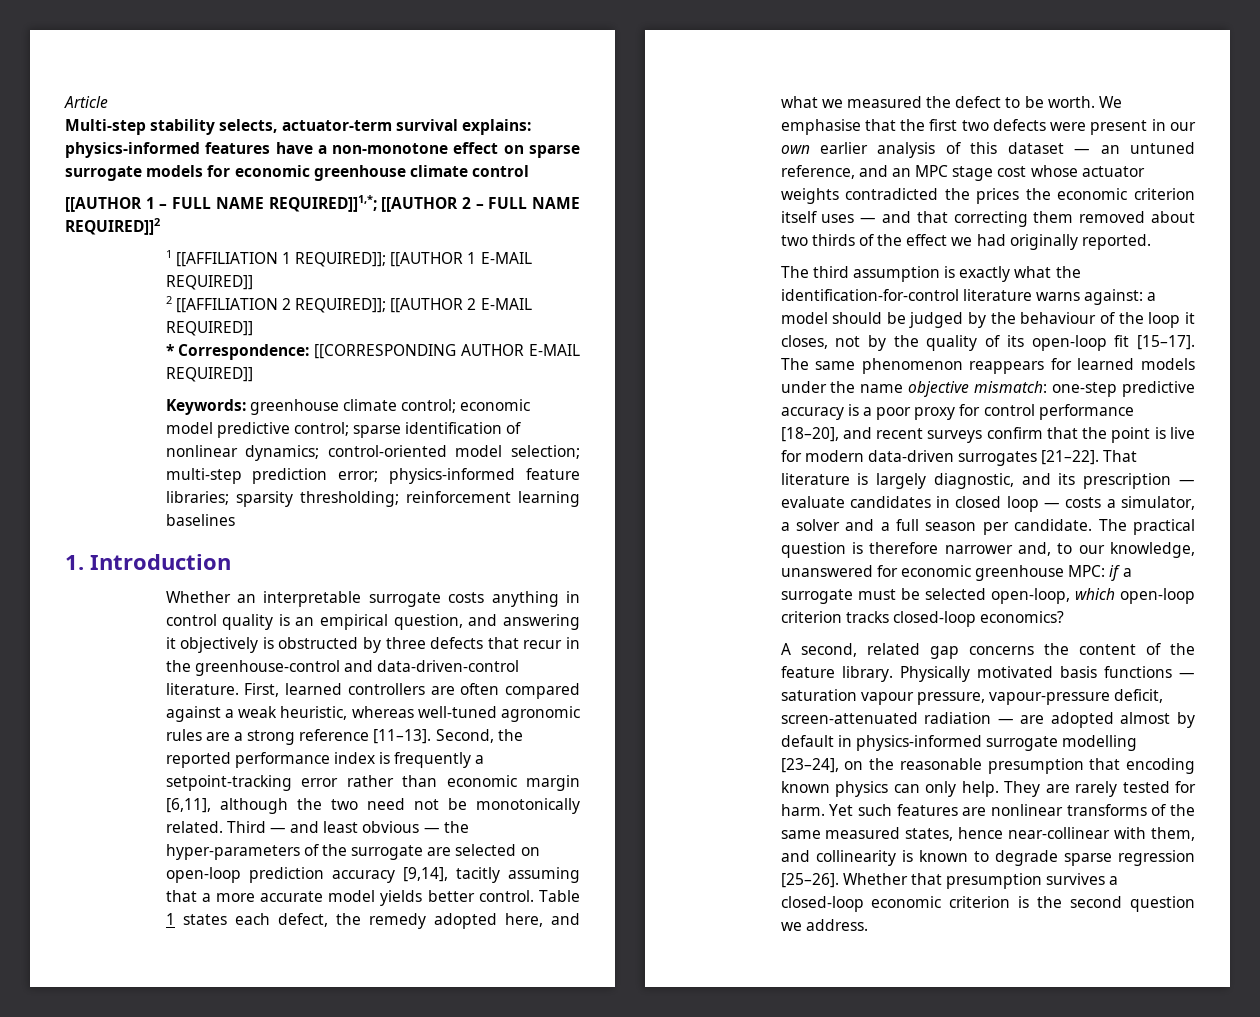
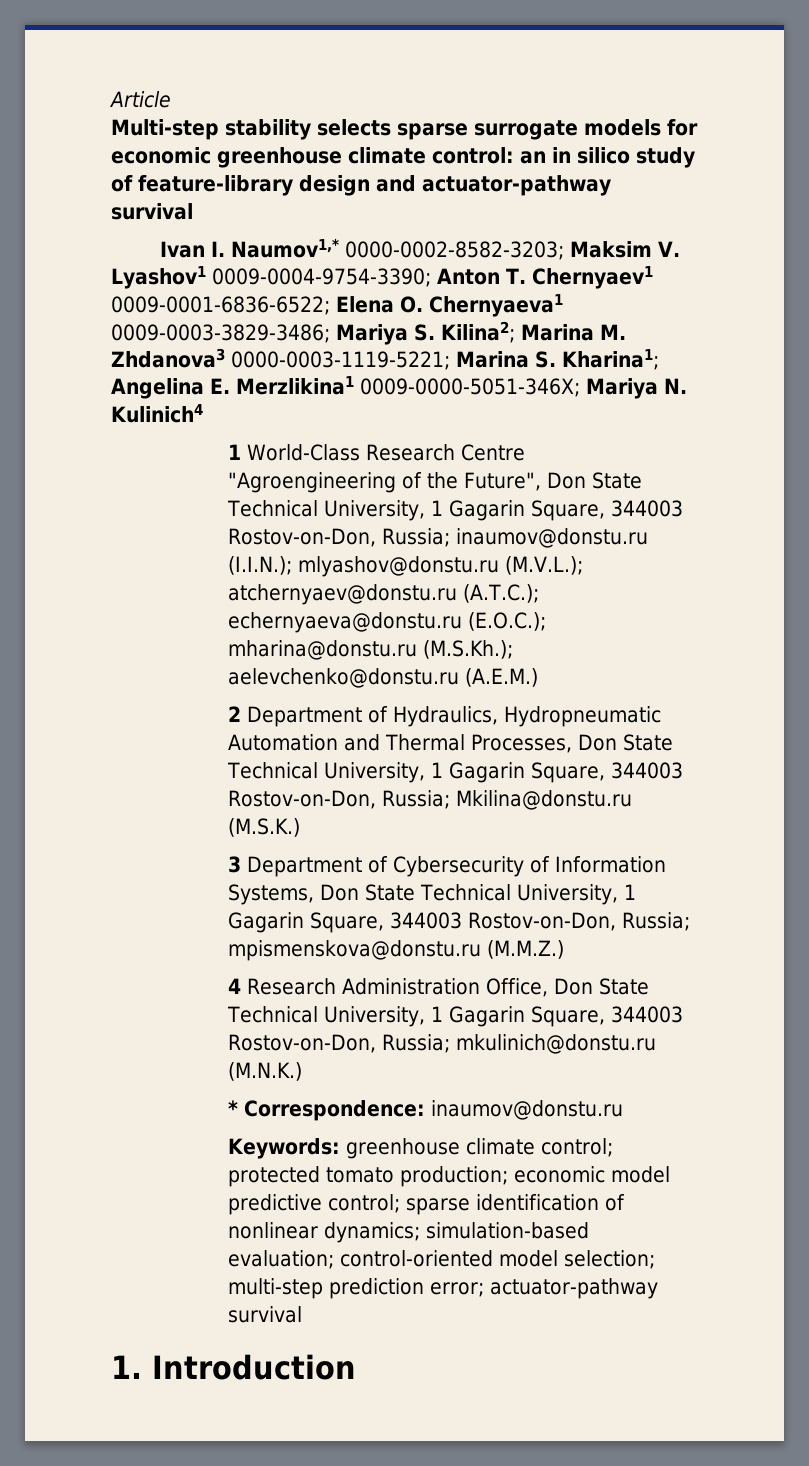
[219,119,531,135] [65,142,524,158] selects, actuator-term survival explains: physics-informed features have a non-monotone effect on -> [317,119,391,136] selects
[472,165,530,177] [65,195,580,212] [65,218,160,235] [165,250,532,267] [165,275,253,290] [165,296,532,313] [165,321,253,336] [165,344,580,360] [165,367,253,382] control // [[AUTHOR 1 – FULL NAME REQUIRED]]1,*; [[AUTHOR 2 – FULL NAME REQUIRED]]2 // 1 [[AFFILIATION 1 REQUIRED]]; [[AUTHOR 1 E-MAIL REQUIRED]] // 2 [[AFFILIATION 2 REQUIRED]]; [[AUTHOR 2 E-MAIL REQUIRED]] // * Correspondence: [[CORRESPONDING AUTHOR E-MAIL REQUIRED]] -> [432,147,695,168] [111,175,611,196] [111,203,193,220] [160,238,681,260] [111,266,653,289] [111,294,563,317] [111,321,626,345] [111,348,659,370] [111,376,687,399] [111,404,203,423] [228,444,525,461] [228,472,643,493] [227,500,683,521] [228,528,648,548] [228,556,584,577] [228,584,540,605] [228,612,547,633] [228,640,514,660] [228,668,539,688] [228,706,662,727] [228,734,674,753] [227,762,683,783] [228,790,632,810] [228,818,301,837] [228,856,667,877] [228,884,636,905] [228,912,691,933] [228,940,565,961] [228,978,650,997] [227,1006,683,1027] [228,1034,656,1054] [228,1062,303,1081] [228,1100,624,1121] control: an in silico study of feature-library design and actuator-pathway survival // Ivan I. Naumov1,* 0000-0002-8582-3203; Maksim V. Lyashov1 0009-0004-9754-3390; Anton T. Chernyaev1 0009-0001-6836-6522; Elena O. Chernyaeva1 0009-0003-3829-3486; Mariya S. Kilina2; Marina M. Zhdanova3 0000-0003-1119-5221; Marina S. Kharina1; Angelina E. Merzlikina1 0009-0000-5051-346X; Mariya N. Kulinich4 // 1 World-Class Research Centre "Agroengineering of the Future", Don State Technical University, 1 Gagarin Square, 344003 Rostov-on-Don, Russia; inaumov@donstu.ru (I.I.N.); mlyashov@donstu.ru (M.V.L.); atchernyaev@donstu.ru (A.T.C.); echernyaeva@donstu.ru (E.O.C.); mharina@donstu.ru (M.S.Kh.); aelevchenko@donstu.ru (A.E.M.) // 2 Department of Hydraulics, Hydropneumatic Automation and Thermal Processes, Don State Technical University, 1 Gagarin Square, 344003 Rostov-on-Don, Russia; Mkilina@donstu.ru (M.S.K.) // 3 Department of Cybersecurity of Information Systems, Don State Technical University, 1 Gagarin Square, 344003 Rostov-on-Don, Russia; mpismenskova@donstu.ru (M.M.Z.) // 4 Research Administration Office, Don State Technical University, 1 Gagarin Square, 344003 Rostov-on-Don, Russia; mkulinich@donstu.ru (M.N.K.) // * Correspondence: inaumov@donstu.ru
(457, 406) none -> [228,1166,509,1187] protected tomato production;
(320, 453) none -> [426,1222,590,1239] [228,1250,335,1269] simulation-based evaluation;
[389,468,580,484] [165,491,580,507] [165,514,235,526] [65,554,231,570] [165,591,580,607] [165,614,580,630] [165,637,580,653] [165,660,520,676] [165,683,580,699] [165,706,580,722] [165,729,523,745] [165,752,485,768] [165,775,580,791] [165,798,580,814] [165,821,469,833] [165,844,540,860] [165,867,580,883] [165,890,580,906] [165,913,580,929] [780,96,1123,108] [780,119,1196,135] [780,142,1195,158] [780,165,1145,181] [780,188,1195,204] [780,211,1195,227] [780,234,1152,250] [780,266,1081,282] [780,289,1157,305] [780,312,1195,328] [780,335,1195,351] [780,358,1195,374] [780,381,1195,397] [780,404,1134,420] [780,427,1195,443] [780,450,1138,466] [780,473,1195,489] [780,496,1195,512] [780,519,1195,535] [780,542,1195,558] [780,565,1132,581] [780,588,1195,604] [780,611,1065,627] [780,643,1195,659] [780,666,1195,682] [780,689,1164,705] [780,712,1195,728] [780,735,1138,751] [780,758,1195,774] [780,781,1196,797] [780,804,1195,816] [780,827,1195,841] [780,850,1195,866] [780,873,1119,889] [780,896,1195,912] [780,919,868,931] physics-informed feature libraries; sparsity thresholding; reinforcement learning baselines // 1. Introduction // Whether an interpretable surrogate costs anything in control quality is an empirical question, and answering it objectively is obstructed by three defects that recur in the greenhouse-control and data-driven-control literature. First, learned controllers are often compared against a weak heuristic, whereas well-tuned agronomic rules are a strong reference [11–13]. Second, the reported performance index is frequently a setpoint-tracking error rather than economic margin [6,11], although the two need not be monotonically related. Third — and least obvious — the hyper-parameters of the surrogate are selected on open-loop prediction accuracy [9,14], tacitly assuming that a more accurate model yields better control. Table 1 states each defect, the remedy adopted here, and what we measured the defect to be worth. We emphasise that the first two defects were present in our own earlier analysis of this dataset — an untuned reference, and an MPC stage cost whose actuator weights contradicted the prices the economic criterion itself uses — and that correcting them removed about two thirds of the effect we had originally reported. // The third assumption is exactly what the identification-for-control literature warns against: a model should be judged by the behaviour of the loop it closes, not by the quality of its open-loop fit [15–17]. The same phenomenon reappears for learned models under the name objective mismatch: one-step predictive accuracy is a poor proxy for control performance [18–20], and recent surveys confirm that the point is live for modern data-driven surrogates [21–22]. That literature is largely diagnostic, and its prescription — evaluate candidates in closed loop — costs a simulator, a solver and a full season per candidate. The practical question is therefore narrower and, to our knowledge, unanswered for economic greenhouse MPC: if a surrogate must be selected open-loop, which open-loop criterion tracks closed-loop economics? // A second, related gap concerns the content of the feature library. Physically motivated basis functions — saturation vapour pressure, vapour-pressure deficit, screen-attenuated radiation — are adopted almost by default in physics-informed surrogate modelling [23–24], on the reasonable presumption that encoding known physics can only help. They are rarely tested for harm. Yet such features are nonlinear transforms of the same measured states, hence near-collinear with them, and collinearity is known to degrade sparse regression [25–26]. Whether that presumption survives a closed-loop economic criterion is the second question we address. -> [490,1278,659,1299] [228,1306,303,1323] [111,1354,356,1380] actuator-pathway survival // 1. Introduction

